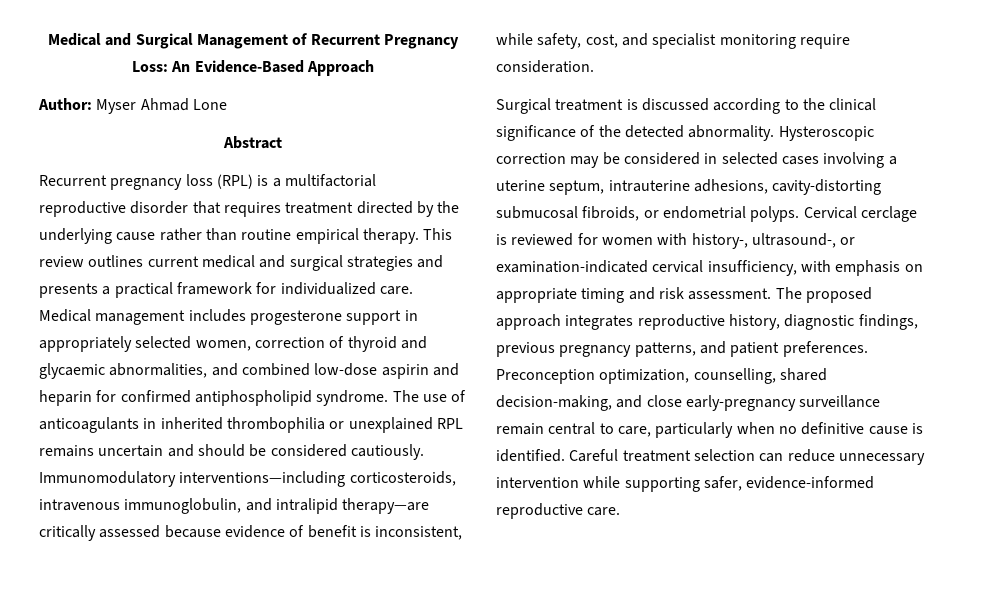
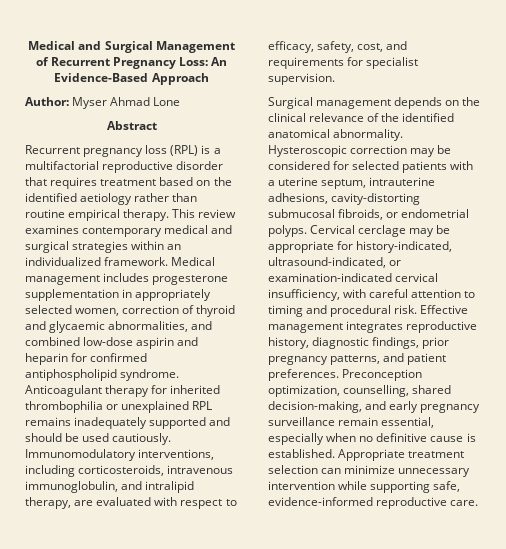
[356,201,460,217] [39,228,156,244] directed by the underlying cause -> [159,177,232,186] [25,193,133,205] based on the identified aetiology
[88,255,199,267] outlines current -> [25,225,163,237] examines contemporary
[417,255,444,268] [39,282,413,298] and presents a practical framework for individualized care. -> [131,241,182,250] [25,257,169,266] within an individualized framework.
[346,310,402,325] support -> [25,289,119,301] supplementation
[392,390,467,402] [39,417,157,433] The use of anticoagulants in -> [25,385,168,397] Anticoagulant therapy for
[98,445,164,457] uncertain -> [74,417,207,429] inadequately supported
[270,444,347,457] considered -> [82,433,110,442] used
[179,471,346,487] interventions—including -> [138,449,215,460] [25,465,75,477] interventions, including
[342,498,430,514] [39,525,463,541] [496,33,850,49] [496,60,594,73] [496,98,799,114] therapy—are critically assessed because evidence of benefit is inconsistent, while safety, cost, and specialist monitoring require consideration. // Surgical treatment is discussed according to -> [25,497,237,509] [268,41,408,53] [268,57,419,69] [268,73,335,85] [268,97,460,109] therapy, are evaluated with respect to efficacy, safety, cost, and requirements for specialist supervision. // Surgical management depends on
[496,125,576,141] significance -> [309,113,365,122] relevance
[624,125,684,138] detected -> [402,113,455,122] [268,129,330,138] identified anatomical
[704,152,885,168] in selected cases involving -> [333,161,474,173] for selected patients with
[496,233,836,249] is reviewed for women with history-, ultrasound-, -> [409,225,451,237] [268,241,453,253] [268,257,386,268] may be appropriate for history-indicated, ultrasound-indicated,
[835,260,923,276] [496,287,872,303] [496,314,561,330] emphasis on appropriate timing and risk assessment. The proposed approach -> [369,289,476,298] [268,305,469,317] [268,323,343,333] careful attention to timing and procedural risk. Effective management
[496,342,555,357] previous -> [422,337,450,349] prior
[646,395,881,411] [496,422,734,438] close early-pregnancy surveillance remain central to care, particularly -> [389,401,481,413] [268,417,435,428] [268,433,324,445] early pregnancy surveillance remain essential, especially
[496,449,619,462] identified. Careful -> [268,449,406,461] established. Appropriate
[787,449,835,462] reduce -> [344,465,396,474] minimize
[703,476,742,491] safer, -> [433,481,461,492] safe,

